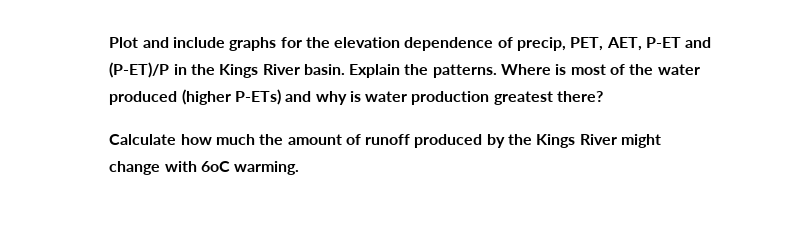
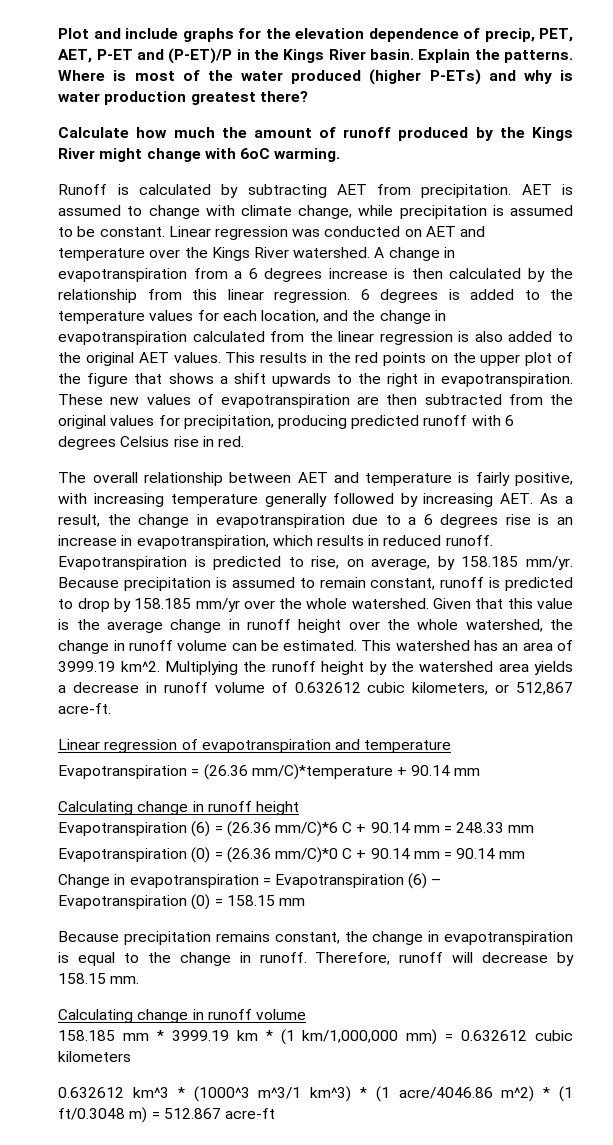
(300, 168) none -> [58,184,573,198] [58,205,573,219] [58,226,485,240] [58,247,455,261] [58,268,574,282] [58,289,574,303] [58,310,446,324] [58,331,573,345] [58,352,574,366] [58,373,573,387] [58,394,573,408] [58,415,514,429] [58,436,245,450] [58,472,573,486] [58,493,573,507] [58,514,573,528] [58,535,493,549] [58,556,573,570] [58,577,573,591] [58,598,573,612] [58,619,573,633] [58,640,573,654] [58,661,573,675] [58,682,573,695] [58,703,112,714] [58,739,452,753] [58,764,481,780] [58,801,300,815] [58,821,535,837] [58,847,526,863] [58,873,442,889] [58,894,306,910] [58,931,574,945] [58,952,574,966] [58,973,140,984] [58,1009,307,1023] [58,1029,573,1045] [58,1051,132,1062] [58,1086,573,1102] [58,1107,276,1123] // Runoff is calculated by subtracting AET from precipitation. AET is assumed to change with climate change, while precipitation is assumed to be constant. Linear regression was conducted on AET and temperature over the Kings River watershed. A change in evapotranspiration from a 6 degrees increase is then calculated by the relationship from this linear regression. 6 degrees is added to the temperature values for each location, and the change in evapotranspiration calculated from the linear regression is also added to the original AET values. This results in the red points on the upper plot of the figure that shows a shift upwards to the right in evapotranspiration. These new values of evapotranspiration are then subtracted from the original values for precipitation, producing predicted runoff with 6 degrees Celsius rise in red. // The overall relationship between AET and temperature is fairly positive, with increasing temperature generally followed by increasing AET. As a result, the change in evapotranspiration due to a 6 degrees rise is an increase in evapotranspiration, which results in reduced runoff. Evapotranspiration is predicted to rise, on average, by 158.185 mm/yr. Because precipitation is assumed to remain constant, runoff is predicted to drop by 158.185 mm/yr over the whole watershed. Given that this value is the average change in runoff height over the whole watershed, the change in runoff volume can be estimated. This watershed has an area of 3999.19 km^2. Multiplying the runoff height by the watershed area yields a decrease in runoff volume of 0.632612 cubic kilometers, or 512,867 acre-ft. // Linear regression of evapotranspiration and temperature // Evapotranspiration = (26.36 mm/C)*temperature + 90.14 mm // Calculating change in runoff height // Evapotranspiration (6) = (26.36 mm/C)*6 C + 90.14 mm = 248.33 mm // Evapotranspiration (0) = (26.36 mm/C)*0 C + 90.14 mm = 90.14 mm // Change in evapotranspiration = Evapotranspiration (6) – Evapotranspiration (0) = 158.15 mm // Because precipitation remains constant, the change in evapotranspiration is equal to the change in runoff. Therefore, runoff will decrease by 158.15 mm. // Calculating change in runoff volume // 158.185 mm * 3999.19 km * (1 km/1,000,000 mm) = 0.632612 cubic kilometers // 0.632612 km^3 * (1000^3 m^3/1 km^3) * (1 acre/4046.86 m^2) * (1 ft/0.3048 m) = 512.867 acre-ft

